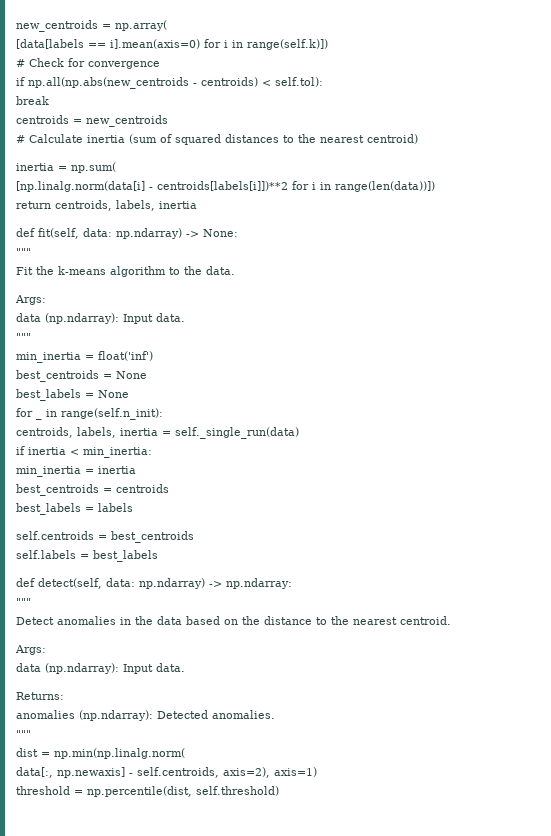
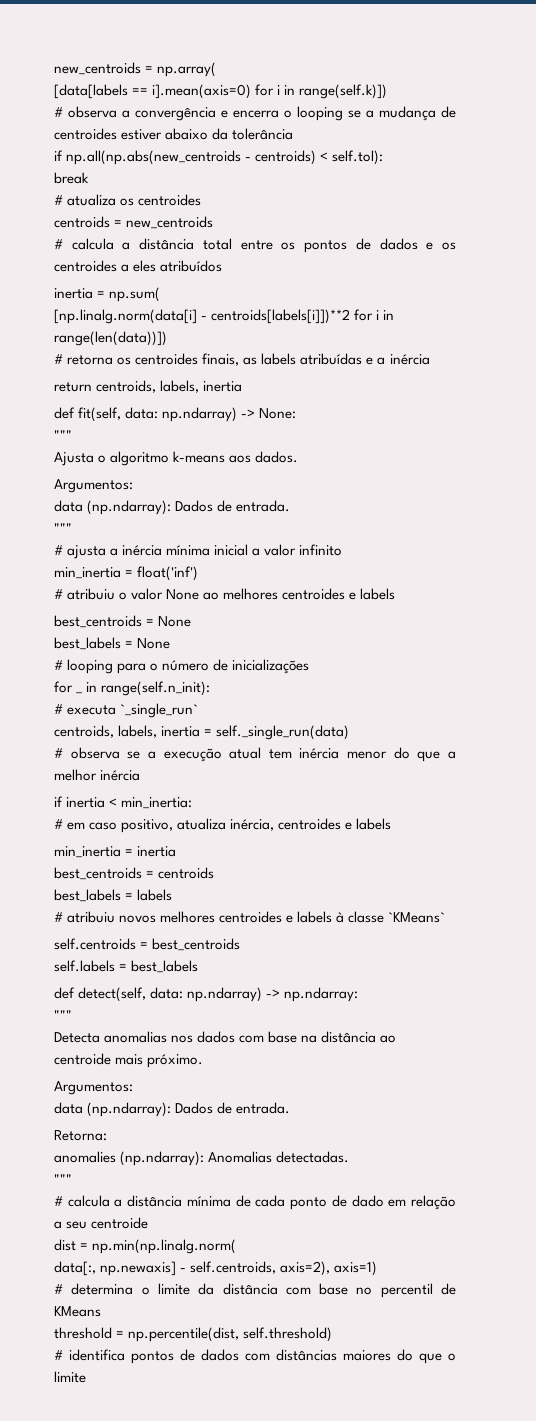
[29,58,160,69] Check for convergence -> [68,106,456,121] [54,128,294,140] observa a convergência e encerra o looping se a mudança de centroides estiver abaixo da tolerância
(49, 100) none -> [54,194,202,206] // # atualiza os centroides
[29,134,418,145] Calculate inertia (sum of squared distances to the nearest centroid) -> [71,238,457,253] [54,260,223,272] calcula a distância total entre os pontos de dados e os centroides a eles atribuídos
(435, 186) none -> [54,353,430,366] // # retorna os centroides finais, as labels atribuídas e a inércia
[16,266,235,277] [15,295,46,305] [16,313,185,324] [16,333,31,341] [16,351,153,363] Fit the k-means algorithm to the data. // Args: // data (np.ndarray): Input data. // """ // min_inertia = float('inf') -> [54,451,299,466] [54,479,133,493] [54,500,291,515] [54,523,72,533] [54,544,343,559] [54,566,199,581] [54,588,396,600] Ajusta o algoritmo k-means aos dados. // Argumentos: // data (np.ndarray): Dados de entrada. // """ // # ajusta a inércia mínima inicial a valor infinito // min_inertia = float('inf') // # atribuiu o valor None ao melhores centroides e labels
(129, 394) none -> [54,659,310,674] // # looping para o número de inicializações
(163, 414) none -> [54,703,199,718] // # executa `_single_run`
[16,446,152,458] if inertia < min_inertia: -> [54,747,456,762] [54,769,141,781] [54,796,193,809] [54,818,392,833] # observa se a execução atual tem inércia menor do que a melhor inércia // if inertia < min_inertia: // # em caso positivo, atualiza inércia, centroides e labels
(133, 507) none -> [54,911,446,923] // # atribuiu novos melhores centroides e labels à classe `KMeans`
[16,616,451,625] [15,645,46,655] [16,663,185,674] [16,692,64,700] Detect anomalies in the data based on the distance to the nearest centroid. // Args: // data (np.ndarray): Input data. // Returns: -> [54,1031,397,1043] [54,1053,204,1068] [54,1081,133,1095] [54,1102,291,1117] [54,1130,107,1141] Detecta anomalias nos dados com base na distância ao centroide mais próximo. // Argumentos: // data (np.ndarray): Dados de entrada. // Retorna:
[157,710,275,719] [16,730,31,738] Detected anomalies. // """ -> [208,1151,350,1163] [54,1174,72,1184] [54,1195,457,1210] [54,1217,149,1229] Anomalias detectadas. // """ // # calcula a distância mínima de cada ponto de dado em relação a seu centroide
[16,786,279,797] threshold = np.percentile(dist, self.threshold) -> [54,1283,457,1298] [54,1306,101,1317] [54,1327,333,1342] [54,1349,456,1364] [54,1371,86,1383] # determina o limite da distância com base no percentil de KMeans // threshold = np.percentile(dist, self.threshold) // # identifica pontos de dados com distâncias maiores do que o limite

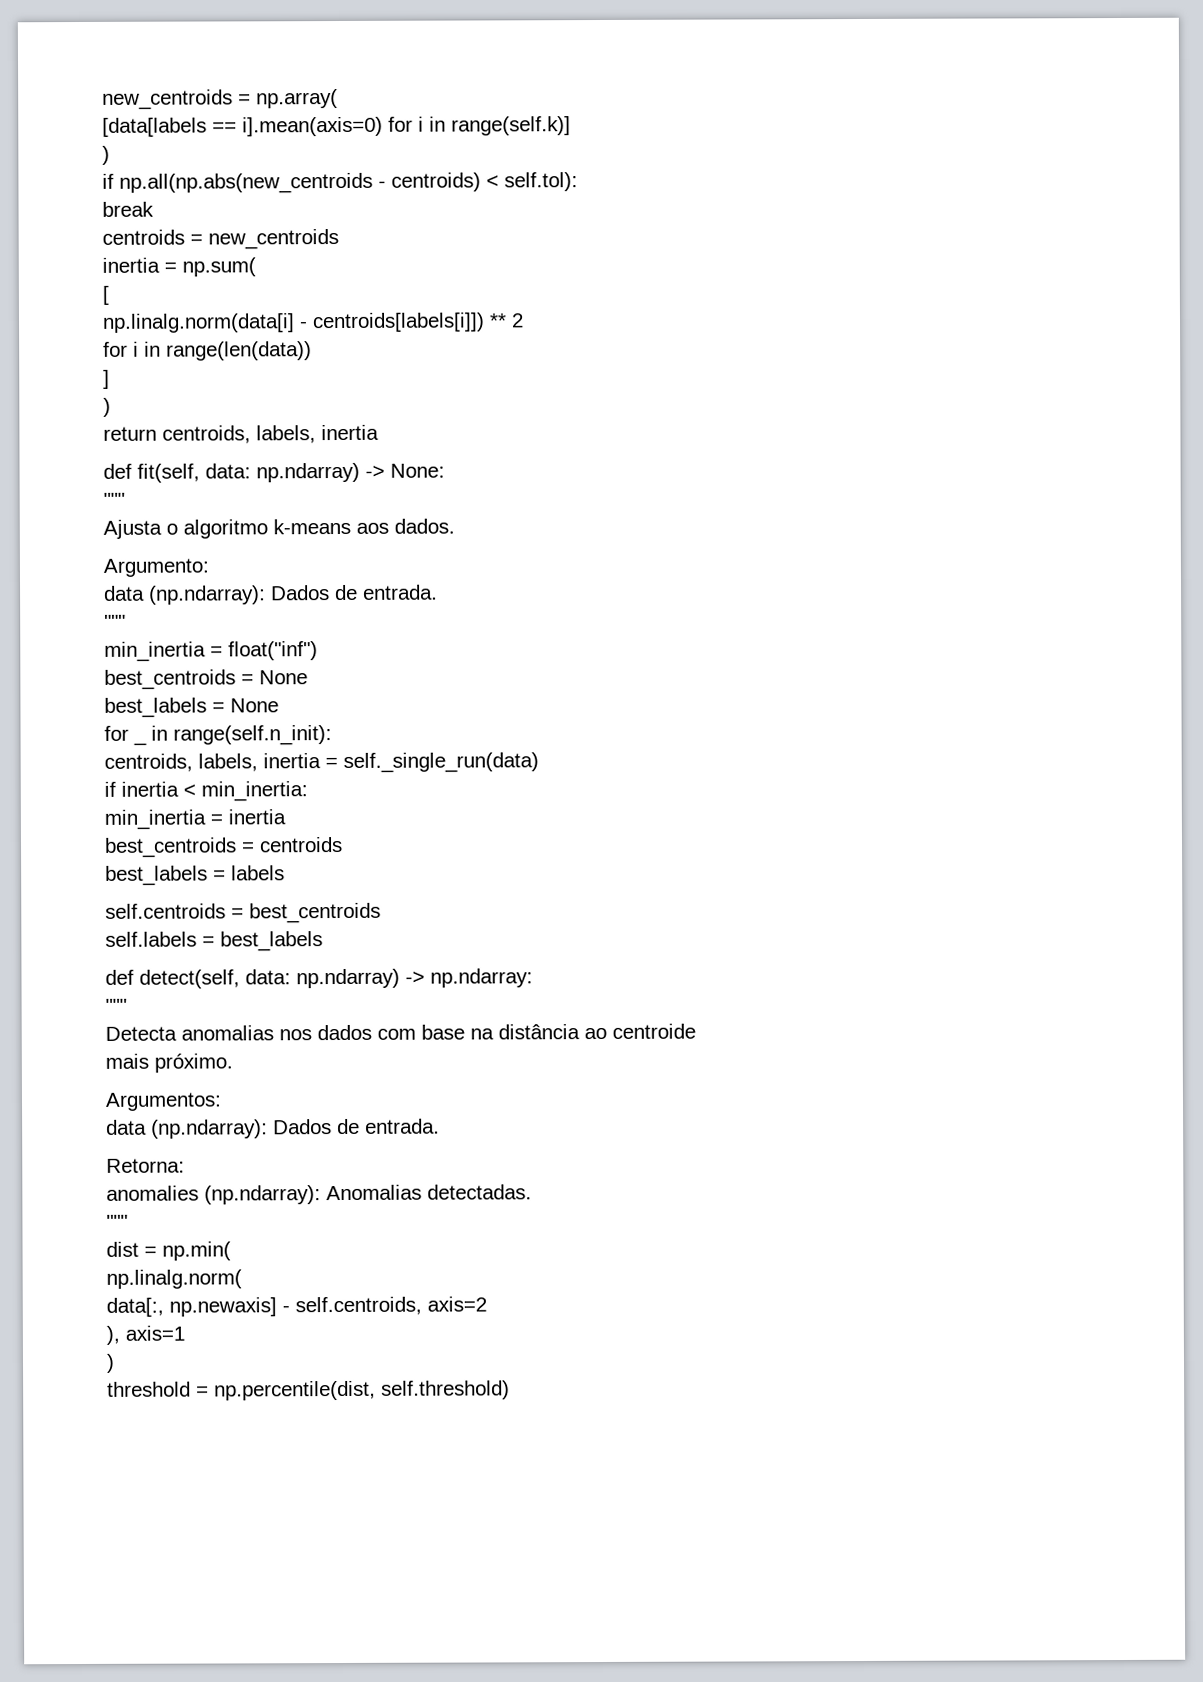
[299,84,388,99] [54,106,456,121] [54,128,294,140] range(self.k)]) // # observa a convergência e encerra o looping se a mudança de centroides estiver abaixo da tolerância -> [451,116,571,136] [102,145,110,165] range(self.k)] // )
[54,194,202,206] // # atualiza os centroides -> (154, 209) none
[54,238,457,253] [54,260,223,272] [54,287,161,302] [54,309,395,324] [54,331,167,346] [54,353,430,366] # calcula a distância total entre os pontos de dados e os centroides a eles atribuídos // inertia = np.sum( // [np.linalg.norm(data[i] - centroids[labels[i]])**2 for i in range(len(data))]) // # retorna os centroides finais, as labels atribuídas e a inércia -> [102,257,256,277] [102,285,109,305] [102,312,524,333] [103,341,312,361] [103,369,110,389] [103,397,111,417] inertia = np.sum( // [ // np.linalg.norm(data[i] - centroids[labels[i]]) ** 2 // for i in range(len(data)) // ] // )
[54,479,133,493] Argumentos: -> [103,558,209,577] Argumento:
[54,544,343,559] [54,566,199,581] [54,588,396,600] # ajusta a inércia mínima inicial a valor infinito // min_inertia = float('inf') // # atribuiu o valor None ao melhores centroides e labels -> [104,641,318,662] min_inertia = float("inf")
[54,659,310,674] // # looping para o número de inicializações -> (279, 705) none
[54,703,199,718] // # executa `_single_run` -> (332, 735) none
[54,747,456,762] [54,769,141,781] [54,796,193,809] [54,818,392,833] # observa se a execução atual tem inércia menor do que a melhor inércia // if inertia < min_inertia: // # em caso positivo, atualiza inércia, centroides e labels -> [104,781,308,802] if inertia < min_inertia:
[54,911,446,923] // # atribuiu novos melhores centroides e labels à classe `KMeans` -> (285, 873) none
(111, 1059) none -> (696, 1031) //
[54,1195,457,1210] [54,1217,149,1229] // # calcula a distância mínima de cada ponto de dado em relação a seu centroide -> (128, 1221) none
[92,1239,237,1254] np.min(np.linalg.norm( -> [162,1241,231,1261] [106,1269,242,1289] np.min( // np.linalg.norm(
[280,1261,378,1276] [54,1283,457,1298] [54,1306,101,1317] [54,1327,333,1342] [54,1349,456,1364] [54,1371,86,1383] axis=2), axis=1) // # determina o limite da distância com base no percentil de KMeans // threshold = np.percentile(dist, self.threshold) // # identifica pontos de dados com distâncias maiores do que o limite -> [427,1296,487,1312] [106,1325,185,1345] [106,1353,115,1373] [107,1380,510,1401] axis=2 // ), axis=1 // ) // threshold = np.percentile(dist, self.threshold)

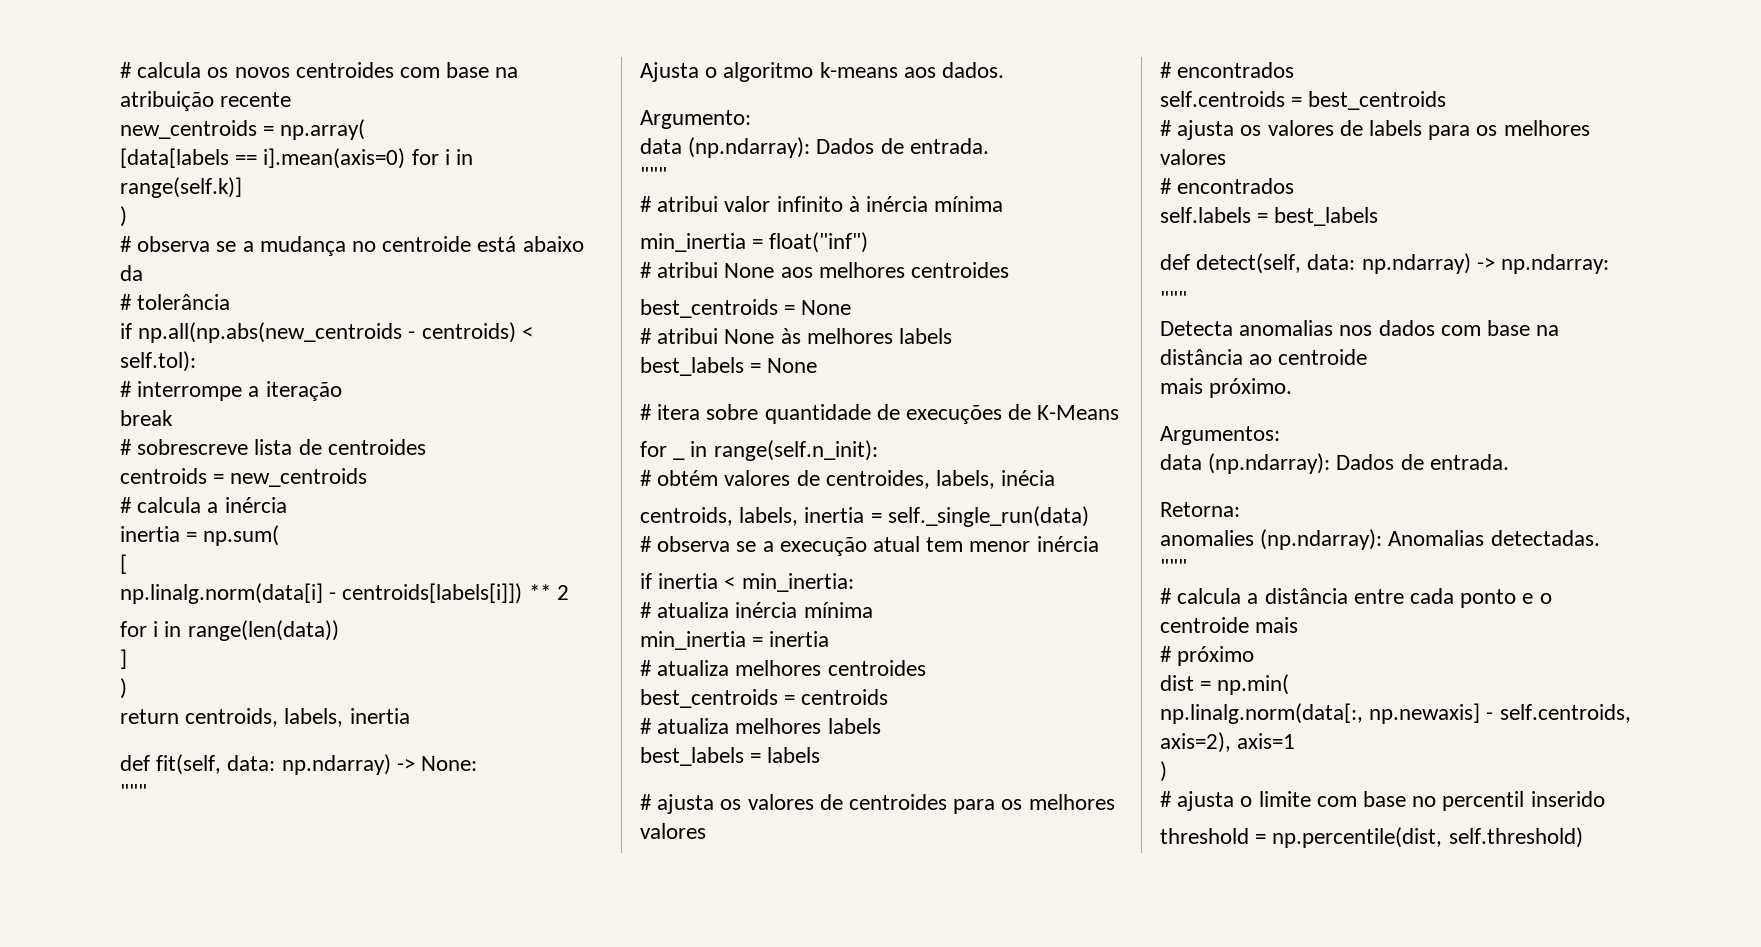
(102, 99) none -> [120,62,519,78] [120,91,292,111] # calcula os novos centroides com base na atribuição recente //
(110, 155) none -> [120,236,584,256] [120,265,143,281] [120,294,231,310] // # observa se a mudança no centroide está abaixo da // # tolerância
[102,201,154,217] break -> [120,381,342,401] [120,410,173,426] [120,439,426,455] # interrompe a iteração // break // # sobrescreve lista de centroides
(339, 239) none -> [120,497,287,513] // # calcula a inércia
[104,641,318,662] [104,669,308,690] [104,697,279,718] [104,725,332,746] min_inertia = float("inf") // best_centroids = None // best_labels = None // for _ in range(self.n_init): -> [640,196,1004,212] [640,232,869,253] [640,262,1010,278] [640,299,852,318] [640,328,953,344] [640,357,818,376] [640,404,1120,424] [640,441,667,457] [673,457,686,460] [690,440,878,461] [640,470,1056,489] # atribui valor infinito à inércia mínima // min_inertia = float("inf") // # atribui None aos melhores centroides // best_centroids = None // # atribui None às melhores labels // best_labels = None // # itera sobre quantidade de execuções de K-Means // for _ in range(self.n_init): // # obtém valores de centroides, labels, inécia
(539, 762) none -> [640,536,1099,556] // # observa se a execução atual tem menor inércia
(308, 791) none -> [640,602,873,618] // # atualiza inércia mínima
(286, 817) none -> [640,660,926,676] // # atualiza melhores centroides
(343, 844) none -> [640,718,881,734] // # atualiza melhores labels
[105,902,381,924] self.centroids = best_centroids -> [640,794,1115,814] [640,823,706,839] [1160,62,1295,78] [1160,91,1447,110] [1160,120,1590,140] [1160,149,1226,165] [1160,178,1295,194] # ajusta os valores de centroides para os melhores valores // # encontrados // self.centroids = best_centroids // # ajusta os valores de labels para os melhores valores // # encontrados
(128, 1221) none -> [1160,588,1552,608] [1160,617,1299,633] [1160,646,1255,666] // # calcula a distância entre cada ponto e o centroide mais // # próximo
[106,1269,242,1289] [106,1297,164,1317] np.linalg.norm( // data[:, -> [1160,703,1363,724] np.linalg.norm(data[:,
[427,1296,487,1312] [106,1325,120,1345] axis=2 // ), -> [1160,732,1231,753] axis=2),
(115, 1363) none -> [1160,791,1605,811] // # ajusta o limite com base no percentil inserido

